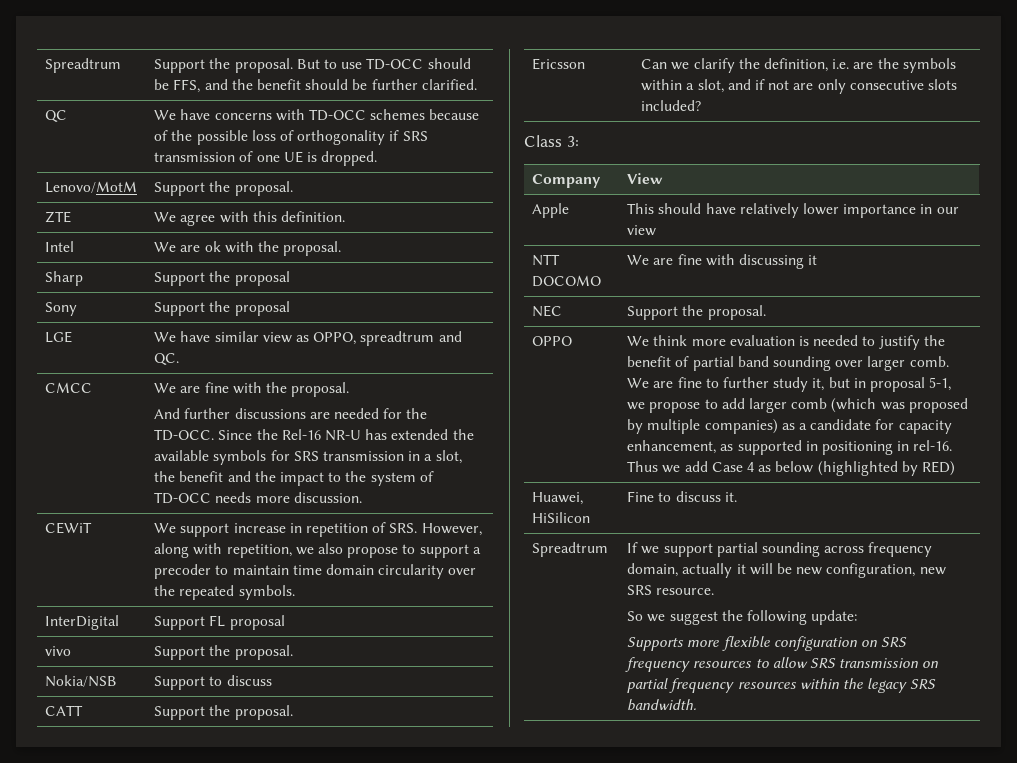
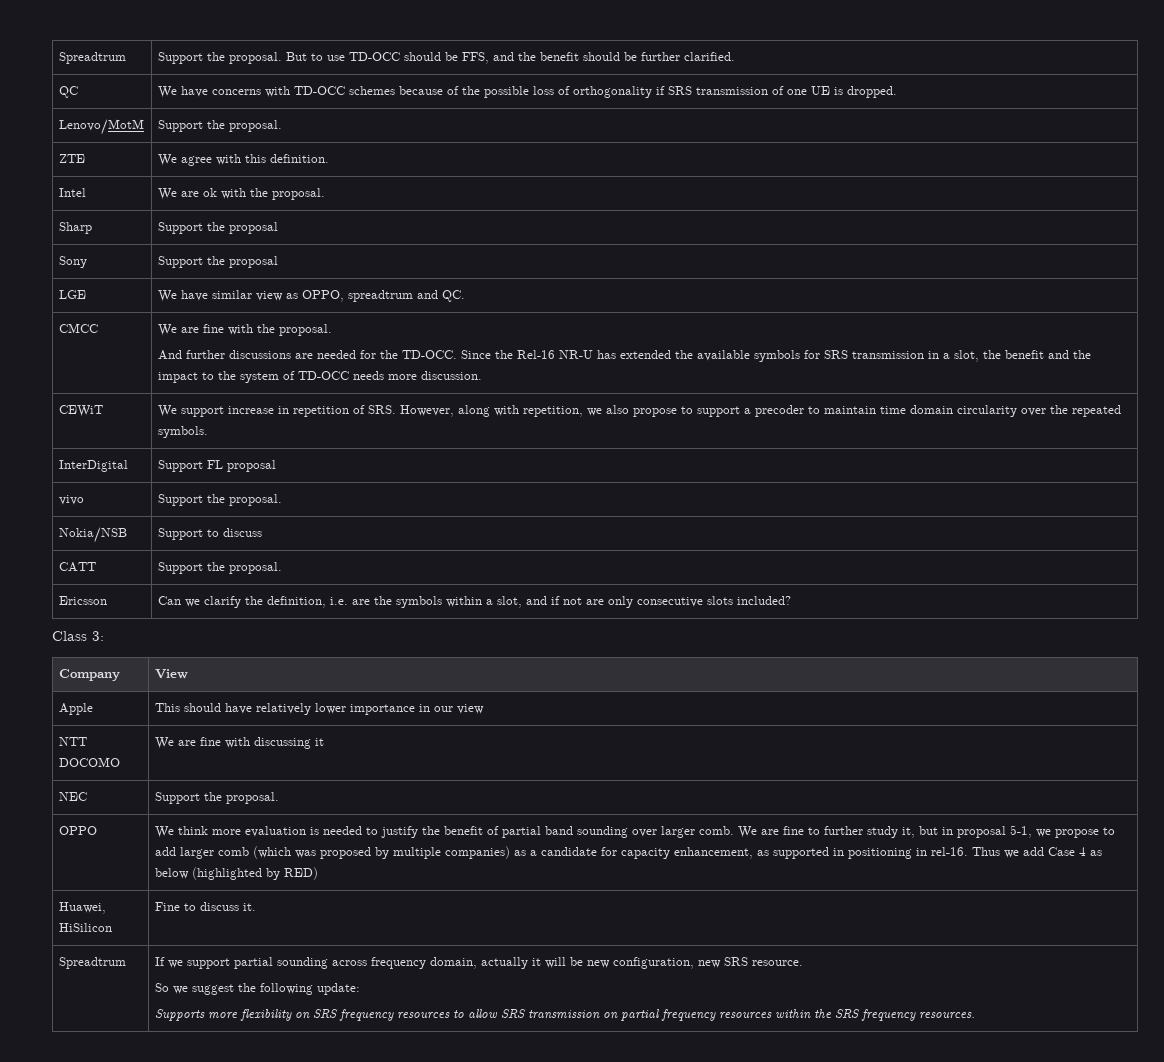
[721,636,857,651] flexible configuration -> [239,1009,292,1021] flexibility
[867,678,937,693] [627,699,697,711] legacy SRS bandwidth. -> [834,1009,975,1021] SRS frequency resources.

